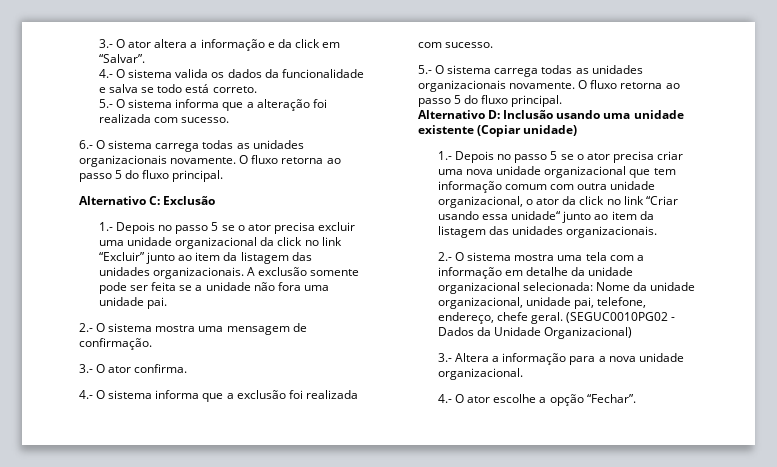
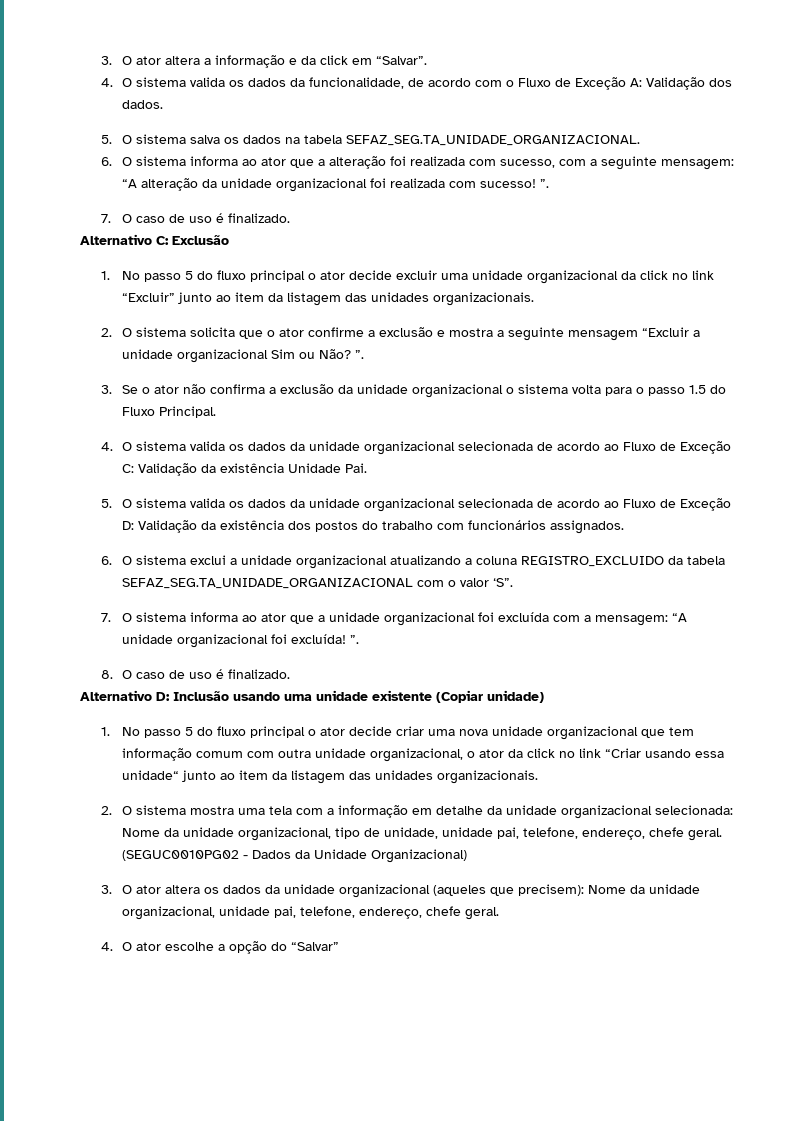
[99,39,114,48] 3.- -> [100,56,112,65] 3.
[99,69,364,78] [99,84,257,93] [99,99,220,108] 4.- O sistema valida os dados da funcionalidade e salva se todo está correto. // 5.- O sistema informa -> [100,77,732,90] [121,100,163,109] [100,134,640,146] [100,156,286,166] 4. O sistema valida os dados da funcionalidade, de acordo com o Fluxo de Exceção A: Validação dos dados. // 5. O sistema salva os dados na tabela SEFAZ_SEG.TA_UNIDADE_ORGANIZACIONAL. // 6. O sistema informa ao ator
[181,117,230,123] [79,140,304,152] [79,155,341,167] [79,170,224,182] [79,196,216,205] [99,222,315,234] sucesso. // 6.- O sistema carrega todas as unidades organizacionais novamente. O fluxo retorna ao passo 5 do fluxo principal. // Alternativo C: Exclusão // 1.- Depois no passo 5 se o ator precisa -> [499,156,734,170] [121,178,549,192] [100,213,290,223] [79,234,229,245] [100,270,392,282] sucesso, com a seguinte mensagem: “A alteração da unidade organizacional foi realizada com sucesso! ”. // 7. O caso de uso é finalizado. // Alternativo C: Exclusão // 1. No passo 5 do fluxo principal o ator decide
[247,267,360,276] [99,282,329,294] [99,297,168,309] [79,323,307,335] [79,338,153,350] [79,364,188,373] [79,390,358,402] [418,42,494,48] [418,65,643,77] [418,80,680,92] [418,95,563,107] A exclusão somente pode ser feita se a unidade não fora uma unidade pai. // 2.- O sistema mostra uma mensagem de confirmação. // 3.- O ator confirma. // 4.- O sistema informa que a exclusão foi realizada com sucesso. // 5.- O sistema carrega todas as unidades organizacionais novamente. O fluxo retorna ao passo 5 do fluxo principal. -> [100,327,700,341] [121,349,364,363] [100,384,726,398] [121,406,216,418] [100,441,731,455] [121,463,367,476] [100,498,731,512] [121,520,624,534] [100,555,725,569] [121,578,513,589] [100,612,687,626] [121,634,359,648] [100,669,290,679] // 2. O sistema solicita que o ator confirme a exclusão e mostra a seguinte mensagem “Excluir a unidade organizacional Sim ou Não? ”. // 3. Se o ator não confirma a exclusão da unidade organizacional o sistema volta para o passo 1.5 do Fluxo Principal. // 4. O sistema valida os dados da unidade organizacional selecionada de acordo ao Fluxo de Exceção C: Validação da existência Unidade Pai. // 5. O sistema valida os dados da unidade organizacional selecionada de acordo ao Fluxo de Exceção D: Validação da existência dos postos do trabalho com funcionários assignados. // 6. O sistema exclui a unidade organizacional atualizando a coluna REGISTRO_EXCLUIDO da tabela SEFAZ_SEG.TA_UNIDADE_ORGANIZACIONAL com o valor ‘S”. // 7. O sistema informa ao ator que a unidade organizacional foi excluída com a mensagem: “A unidade organizacional foi excluída! ”. // 8. O caso de uso é finalizado.
[438,151,654,163] 1.- Depois no passo 5 se o ator precisa -> [100,726,392,738] 1. No passo 5 do fluxo principal o ator decide
[438,252,453,261] 2.- -> [100,806,112,815] 2.
(524, 303) none -> [334,827,438,839] tipo de unidade,
[438,353,684,365] [438,368,524,380] [438,394,453,403] 3.- Altera a informação para a nova unidade organizacional. // 4.- -> [100,884,700,898] [121,906,499,920] [100,942,113,951] 3. O ator altera os dados da unidade organizacional (aqueles que precisem): Nome da unidade organizacional, unidade pai, telefone, endereço, chefe geral. // 4.
[586,394,636,403] “Fechar”. -> [270,942,339,951] do “Salvar”

